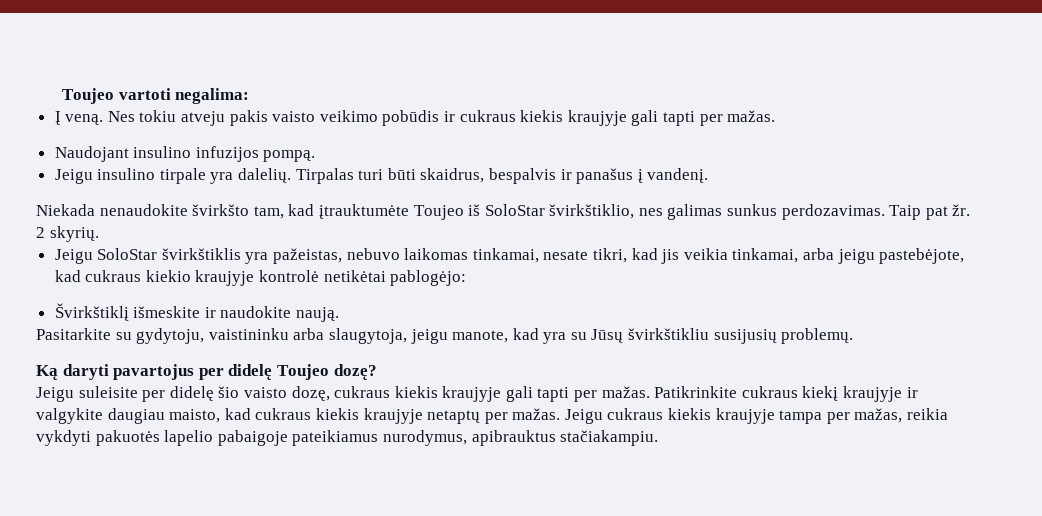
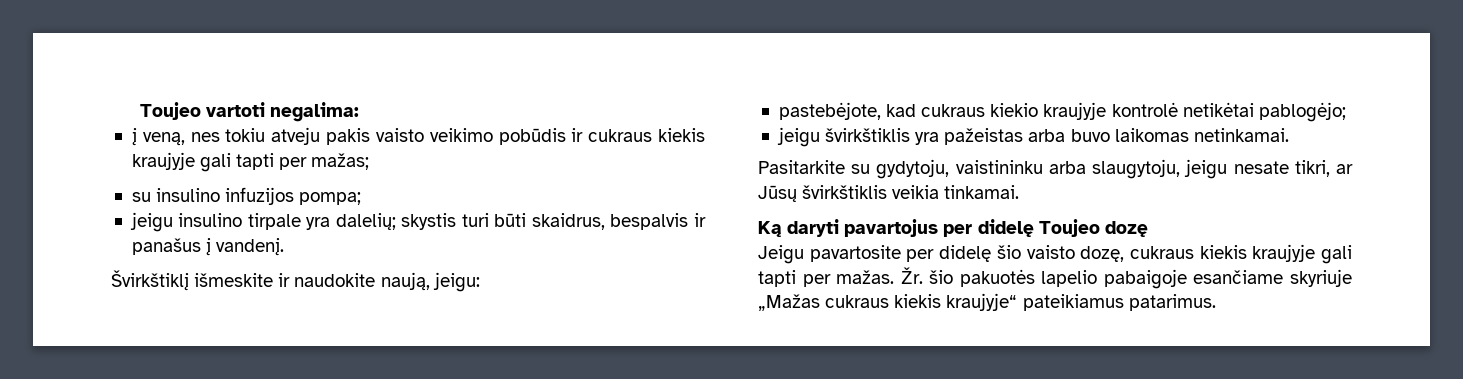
[54,111,135,125] Į veną. Nes -> [131,128,220,146] į veną, nes
[727,110,776,122] [54,146,316,162] [54,169,93,184] mažas. // Naudojant insulino infuzijos pompą. // Jeigu -> [311,153,370,170] [131,187,362,205] [129,212,173,232] mažas; // su insulino infuzijos pompa; // jeigu
[238,168,354,184] dalelių. Tirpalas -> [335,213,457,230] dalelių; skystis
[36,204,971,220] [36,226,99,242] [54,248,875,264] Niekada nenaudokite švirkšto tam, kad įtrauktumėte Toujeo iš SoloStar švirkštiklio, nes galimas sunkus perdozavimas. Taip pat žr. 2 skyrių. // Jeigu SoloStar švirkštiklis yra pažeistas, nebuvo laikomas tinkamai, nesate tikri, kad jis veikia tinkamai, arba jeigu -> [111,270,480,292] Švirkštiklį išmeskite ir naudokite naują, jeigu: //
[390,270,467,286] [54,303,340,322] pablogėjo: // Švirkštiklį išmeskite ir naudokite naują. -> [1258,102,1346,122] [776,127,1289,147] pablogėjo; // jeigu švirkštiklis yra pažeistas arba buvo laikomas netinkamai.
[328,328,854,344] slaugytoja, jeigu manote, kad yra su Jūsų švirkštikliu susijusių problemų. -> [1092,159,1353,179] [758,185,1020,202] slaugytoju, jeigu nesate tikri, ar Jūsų švirkštiklis veikia tinkamai.
[333,364,377,380] [36,386,138,402] dozę? // Jeigu suleisite -> [1104,221,1148,237] [758,245,901,264] dozę // Jeigu pavartosite
[654,386,918,402] [36,408,949,424] [36,430,659,446] Patikrinkite cukraus kiekį kraujyje ir valgykite daugiau maisto, kad cukraus kiekis kraujyje netaptų per mažas. Jeigu cukraus kiekis kraujyje tampa per mažas, reikia vykdyti pakuotės lapelio pabaigoje pateikiamus nurodymus, apibrauktus stačiakampiu. -> [900,267,1352,289] [758,293,1216,311] Žr. šio pakuotės lapelio pabaigoje esančiame skyriuje „Mažas cukraus kiekis kraujyje“ pateikiamus patarimus.

